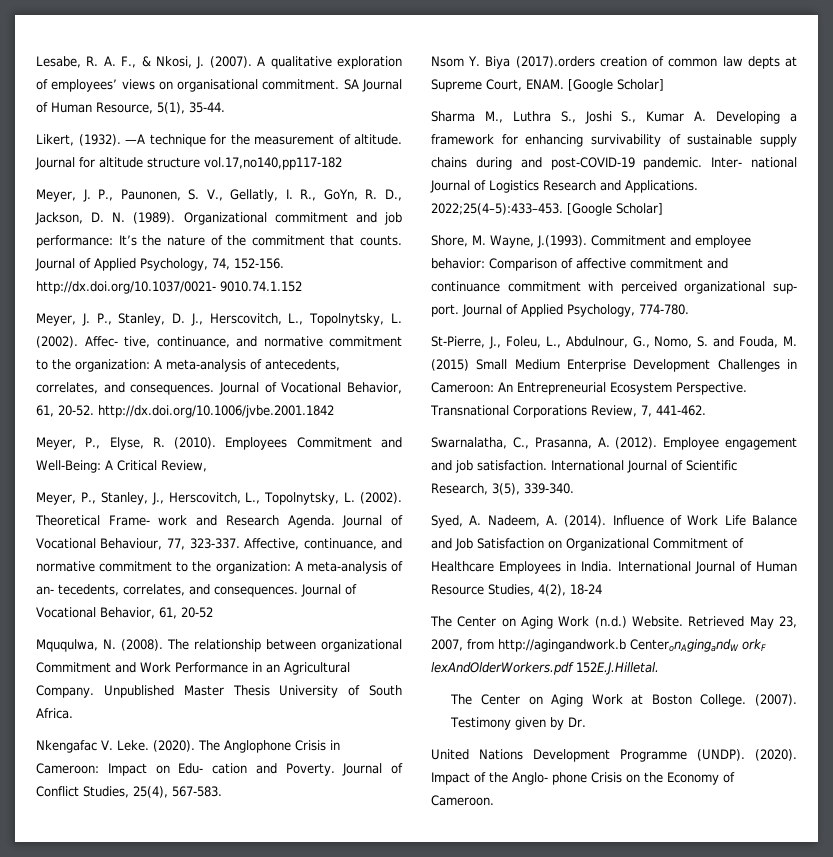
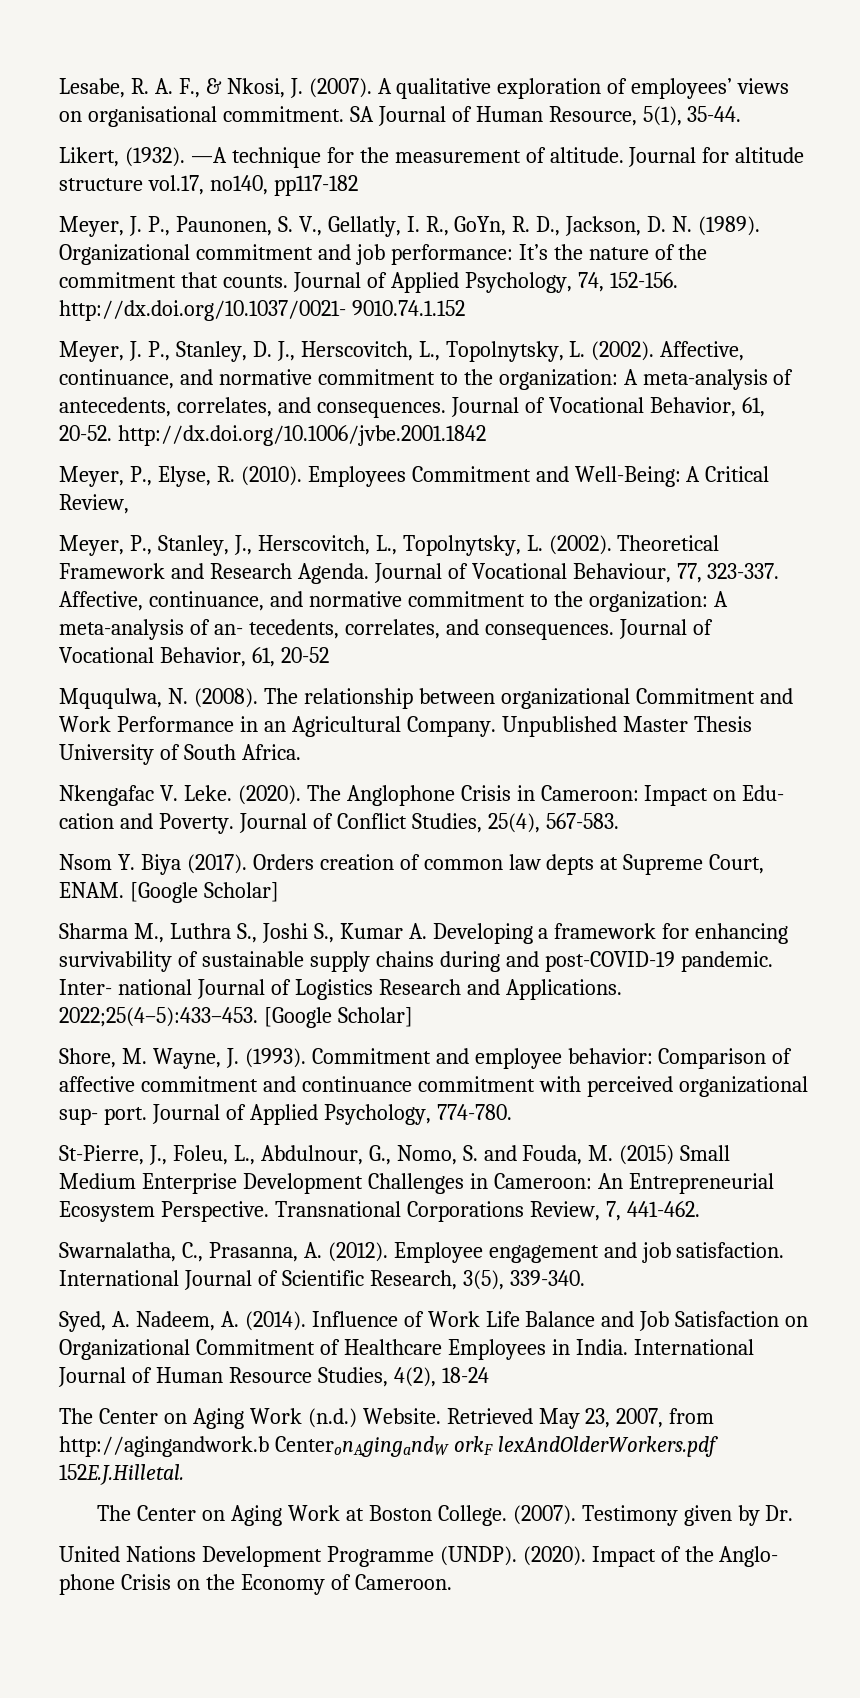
[204,157,342,170] vol.17,no140,pp117-182 -> [147,175,358,196] vol.17, no140, pp117-182
[84,336,150,348] Affec- tive, -> [660,341,745,361] Affective,
[108,515,188,526] Frame- work -> [59,563,165,579] Framework
[515,56,595,68] (2017).orders -> [186,854,314,874] (2017). Orders
[537,235,587,248] J.(1993). -> [225,1048,306,1068] J. (1993).

